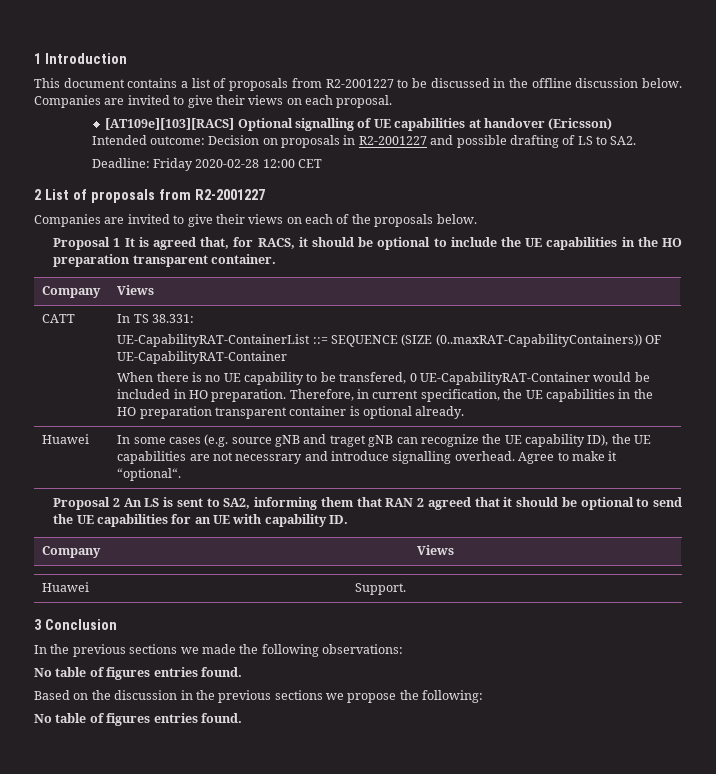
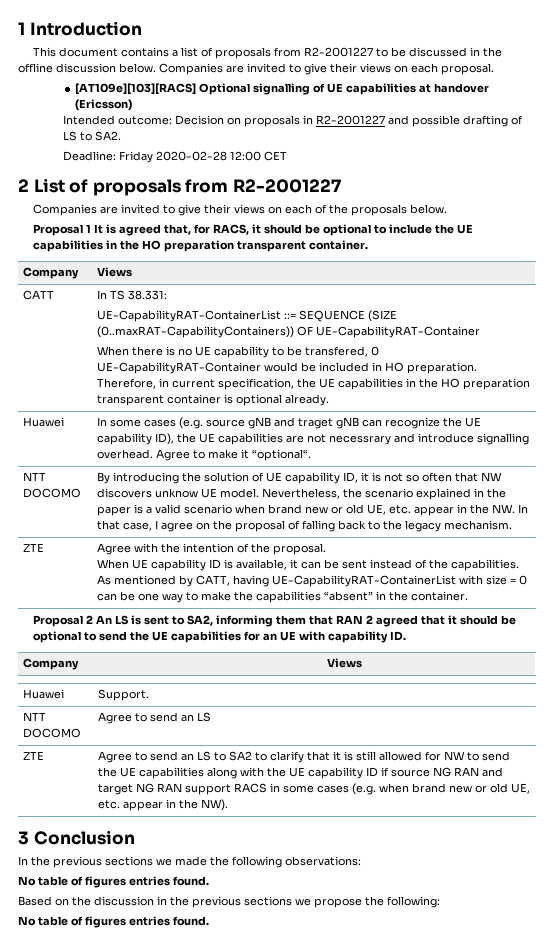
(182, 474) none -> [23,472,47,481] [23,488,82,498] [97,472,503,484] [97,488,507,500] [97,504,529,516] [97,520,513,532] [23,543,45,552] [97,543,327,555] [97,559,520,571] [97,575,528,587] [97,591,469,603] // NTT DOCOMO | By introducing the solution of UE capability ID, it is not so often that NW discovers unknow UE model. Nevertheless, the scenario explained in the paper is a valid scenario when brand new or old UE, etc. appear in the NW. In that case, I agree on the proposal of falling back to the legacy mechanism. // ZTE | Agree with the intention of the proposal. // When UE capability ID is available, it can be sent instead of the capabilities. As mentioned by CATT, having UE-CapabilityRAT-ContainerList with size = 0 can be one way to make the capabilities “absent” in the container.
(407, 589) none -> [23,712,47,721] [23,728,82,738] [98,712,212,724] [23,751,45,760] [98,751,511,763] [98,767,504,779] [98,783,531,795] [98,799,229,811] // NTT DOCOMO | Agree to send an LS // ZTE | Agree to send an LS to SA2 to clarify that it is still allowed for NW to send the UE capabilities along with the UE capability ID if source NG RAN and target NG RAN support RACS in some cases (e.g. when brand new or old UE, etc. appear in the NW).

